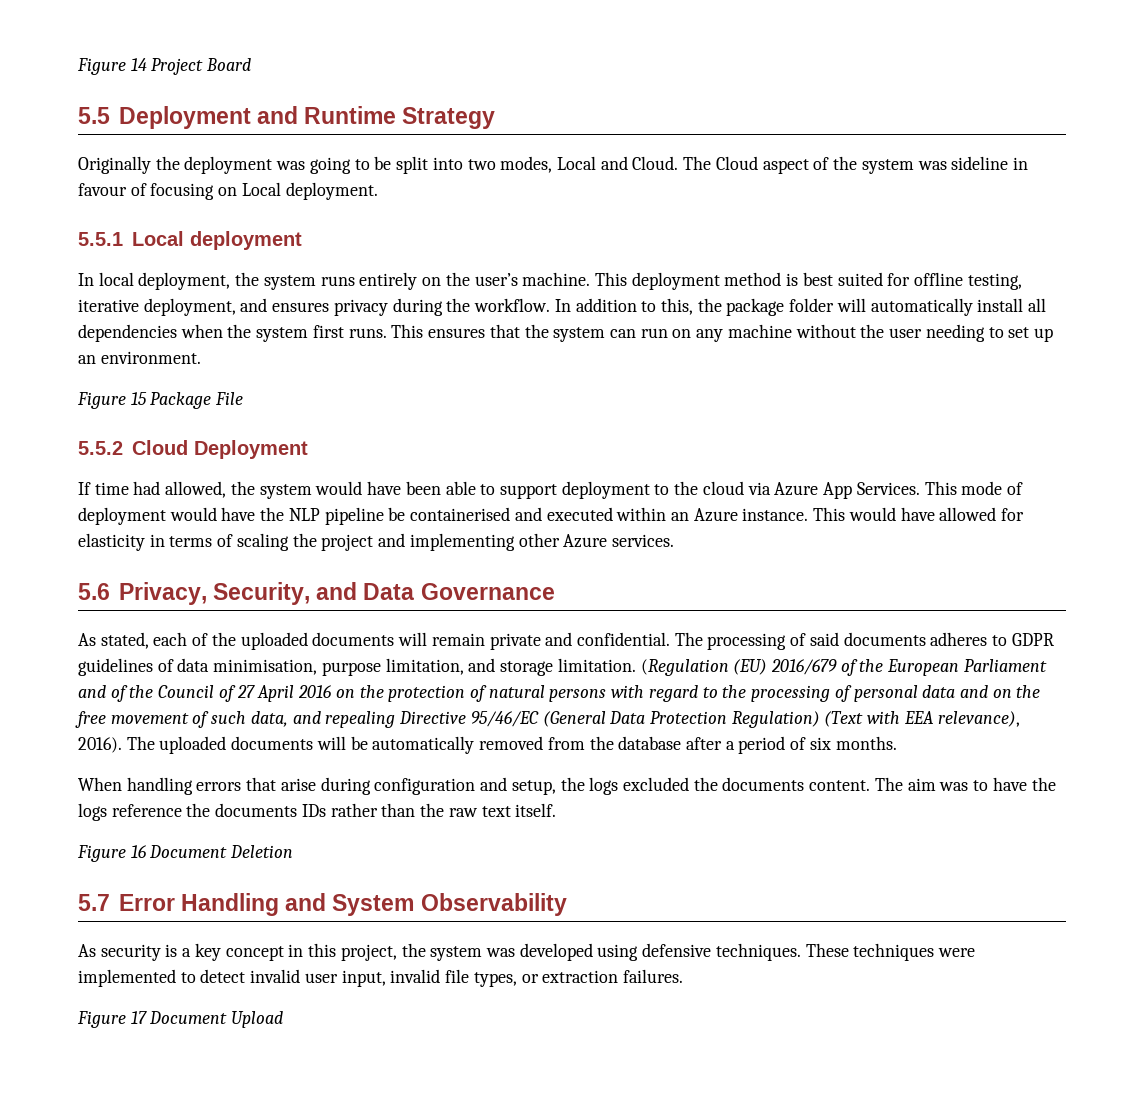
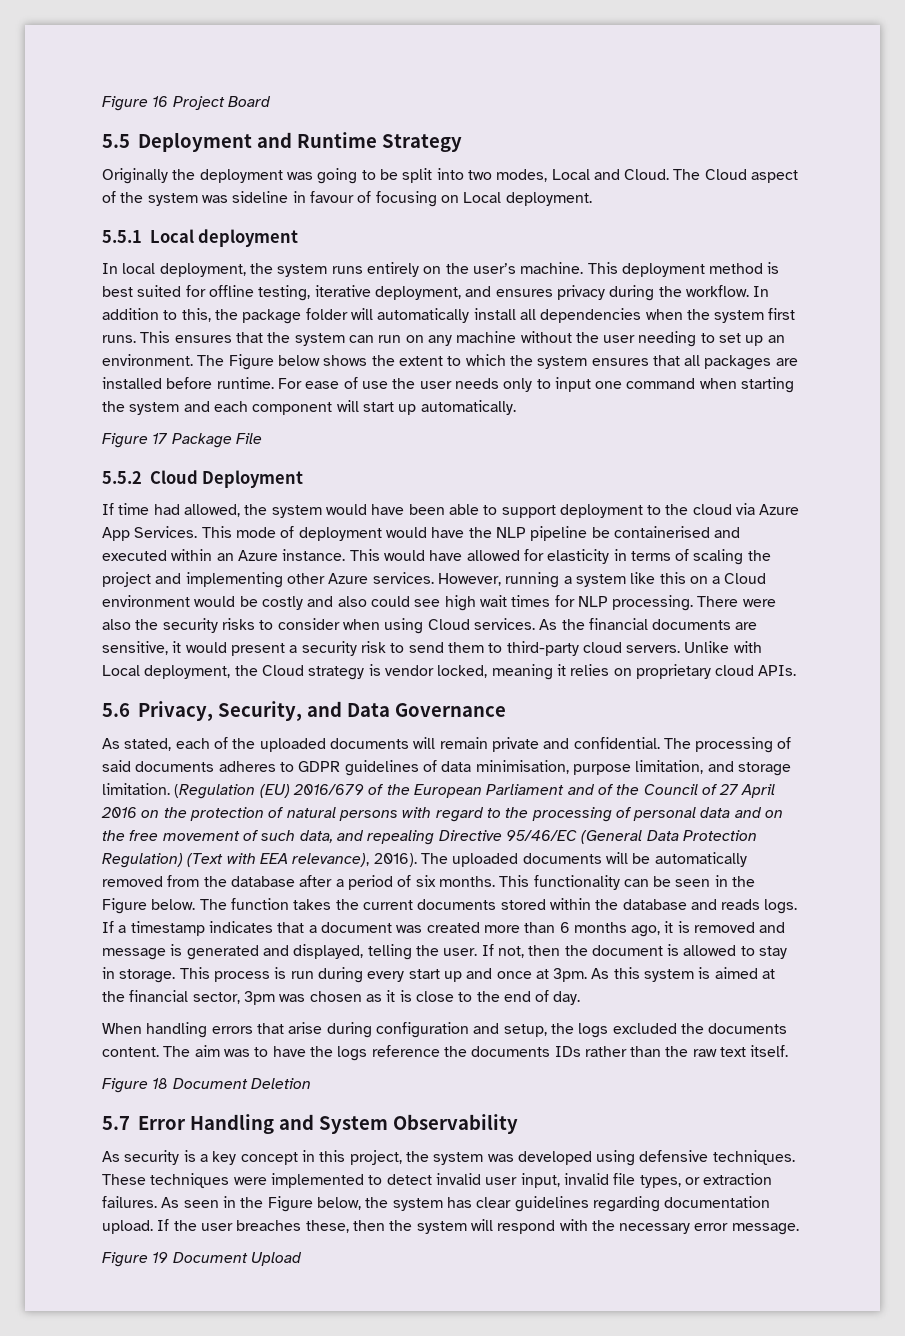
[77,58,147,75] Figure 14 -> [102,96,169,111] Figure 16
[77,392,147,409] // Figure 15 -> [197,354,798,370] [102,377,795,393] [102,400,516,415] [102,433,169,448] The Figure below shows the extent to which the system ensures that all packages are installed before runtime. For ease of use the user needs only to input one command when starting the system and each component will start up automatically. // Figure 17
(674, 540) none -> [437,572,767,588] [102,595,776,611] [102,618,758,634] [102,641,762,656] [102,664,797,680] However, running a system like this on a Cloud environment would be costly and also could see high wait times for NLP processing. There were also the security risks to consider when using Cloud services. As the financial documents are sensitive, it would present a security risk to send them to third-party cloud servers. Unlike with Local deployment, the Cloud strategy is vendor locked, meaning it relies on proprietary cloud APIs.
(897, 743) none -> [499,875,756,890] [102,898,798,914] [102,921,786,937] [102,944,788,960] [102,967,776,983] [102,990,581,1005] This functionality can be seen in the Figure below. The function takes the current documents stored within the database and reads logs. If a timestamp indicates that a document was created more than 6 months ago, it is removed and message is generated and displayed, telling the user. If not, then the document is allowed to stay in storage. This process is run during every start up and once at 3pm. As this system is aimed at the financial sector, 3pm was chosen as it is close to the end of day.
[130,845,146,858] 16 -> [152,1078,169,1089] 18
[77,1011,147,1028] // Figure 17 -> [161,1196,771,1212] [102,1219,799,1235] [102,1252,169,1267] As seen in the Figure below, the system has clear guidelines regarding documentation upload. If the user breaches these, then the system will respond with the necessary error message. // Figure 19

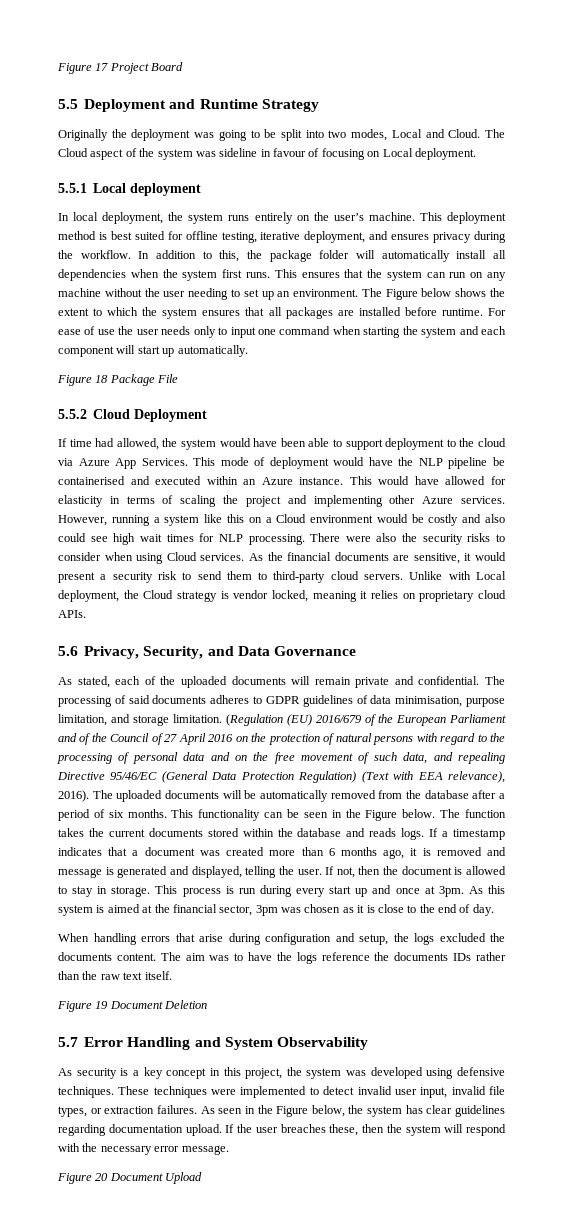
[102,96,169,111] Figure 16 -> [57,63,109,74] Figure 17
[152,433,169,444] 17 -> [95,375,109,383] 18
[152,1078,169,1089] 18 -> [95,1001,109,1009] 19
[152,1252,169,1263] 19 -> [95,1173,109,1181] 20

